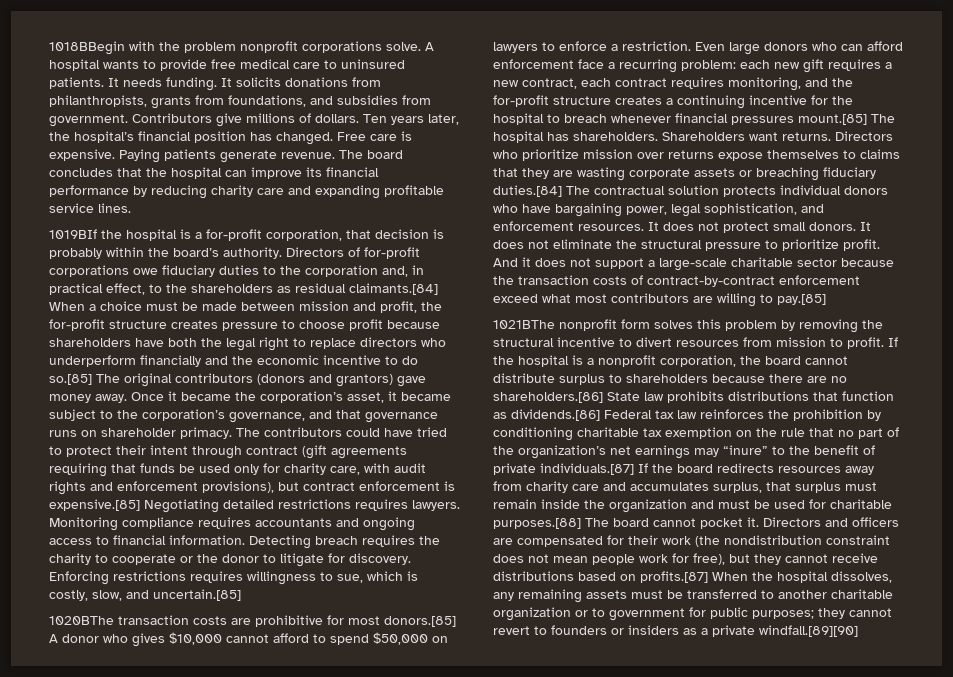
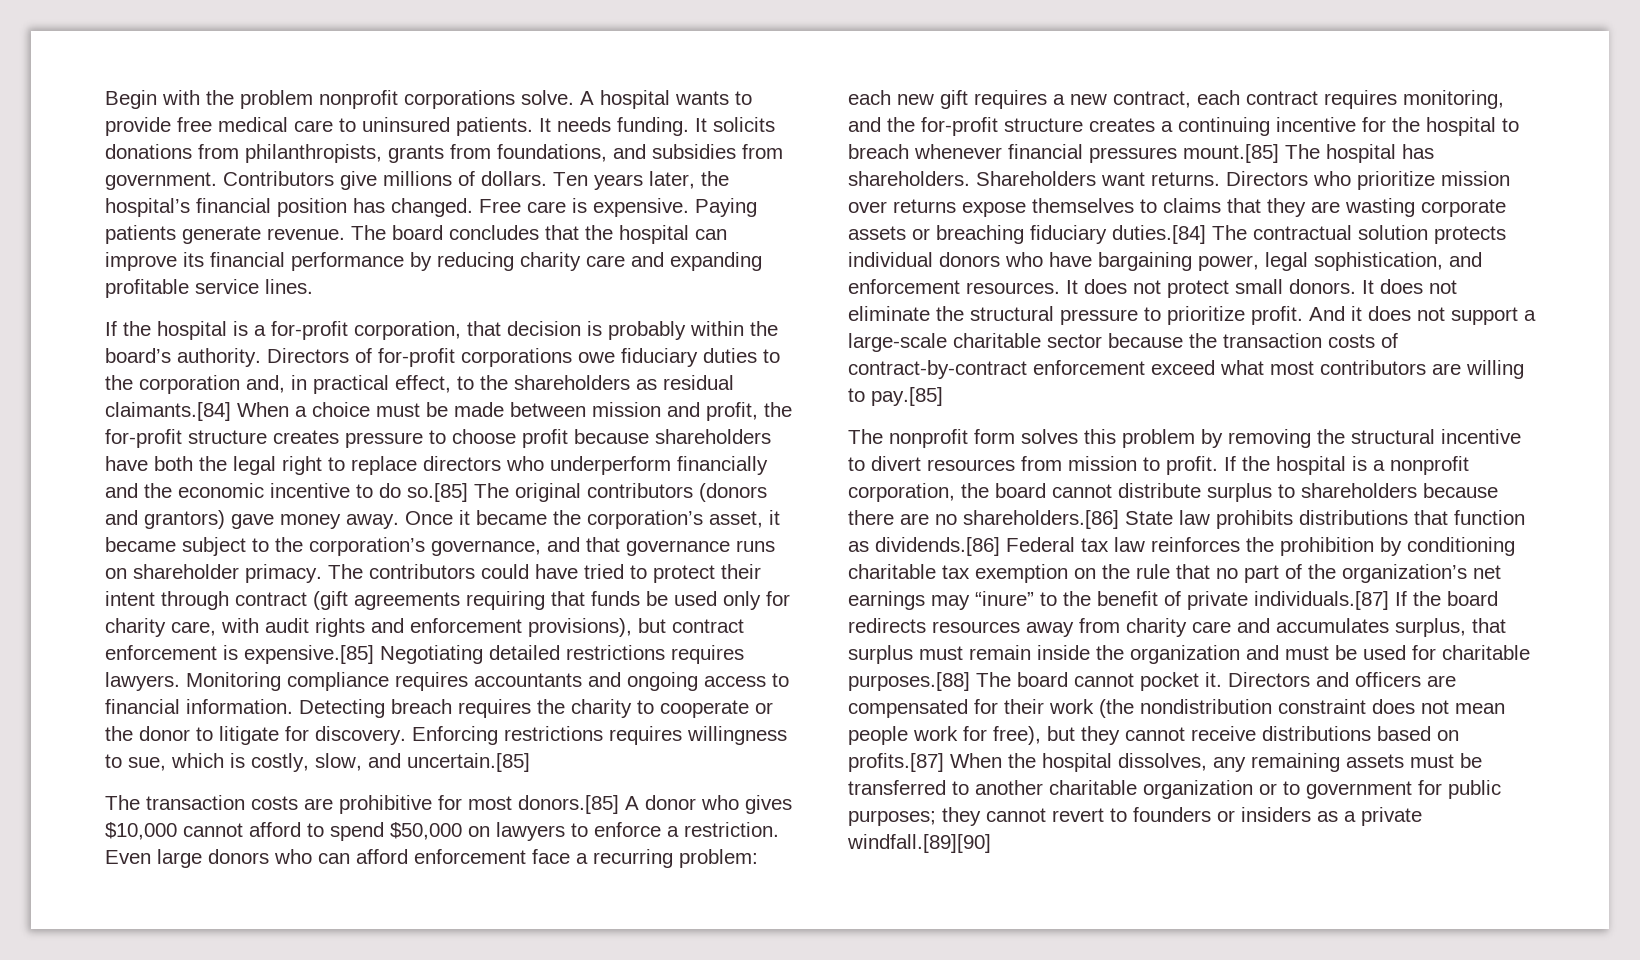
[49,41,125,55] 1018BBegin -> [105,90,157,109] Begin
[49,229,97,239] 1019BIf -> [105,321,117,336] If
[49,616,114,625] 1020BThe -> [105,795,140,810] The
[493,320,555,329] 1021BThe -> [848,429,883,444] The

